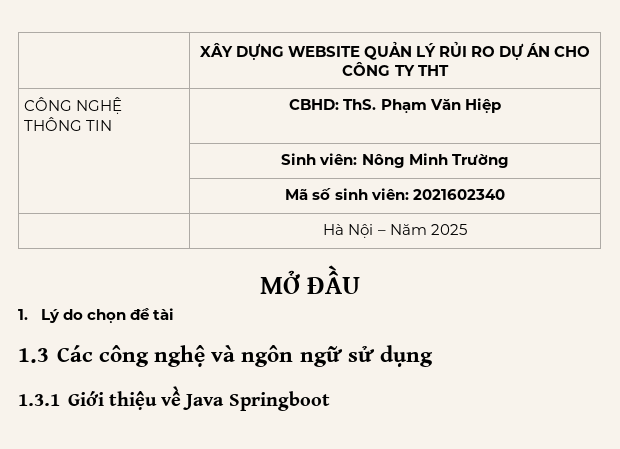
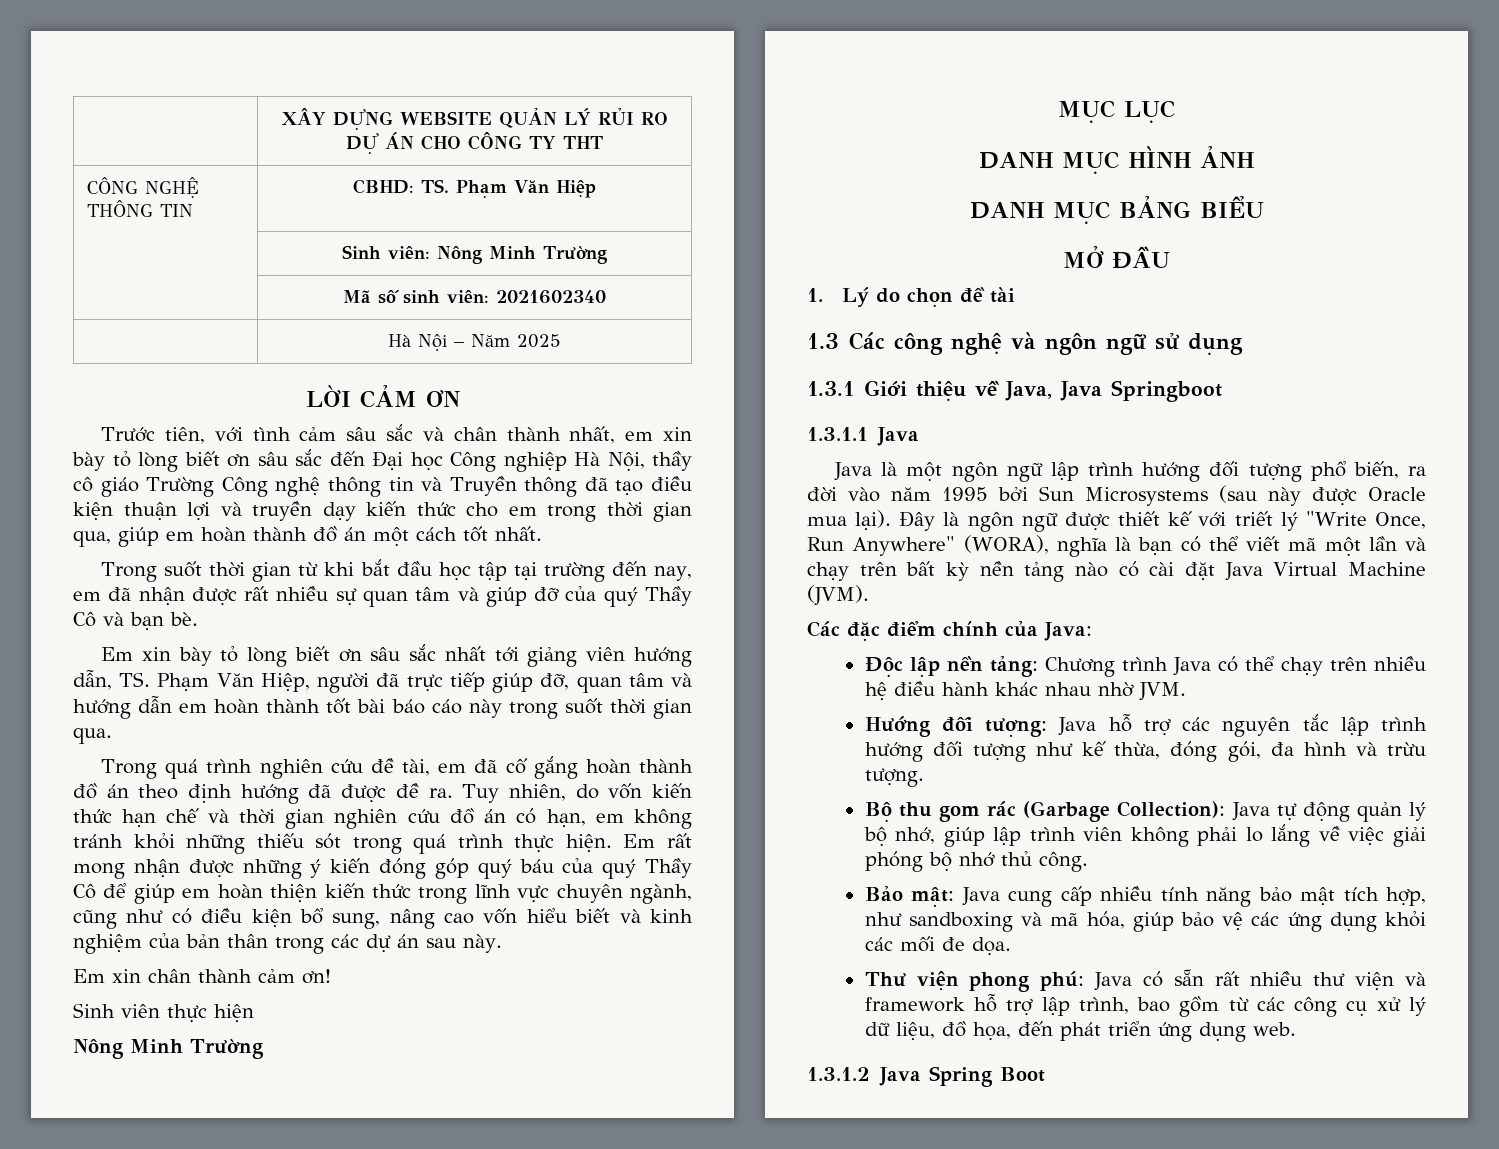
[343,99,377,110] ThS. -> [421,179,449,193] TS.
(467, 229) none -> [305,385,460,408] [101,424,693,444] [72,449,692,472] [73,476,692,497] [73,501,692,522] [73,526,542,547] [101,559,693,582] [73,586,692,607] [73,611,198,631] [101,644,692,667] [73,669,692,693] [73,695,693,719] [73,727,112,744] [101,756,693,779] [73,783,693,804] [73,808,692,829] [73,833,692,854] [73,858,692,879] [73,883,693,904] [73,908,693,929] [73,933,502,954] [73,968,331,984] [73,1003,254,1023] [73,1039,264,1059] [1058,100,1175,123] [979,146,1254,174] [969,196,1264,224] // LỜI CẢM ƠN // Trước tiên, với tình cảm sâu sắc và chân thành nhất, em xin bày tỏ lòng biết ơn sâu sắc đến Đại học Công nghiệp Hà Nội, thầy cô giáo Trường Công nghệ thông tin và Truyền thông đã tạo điều kiện thuận lợi và truyền dạy kiến thức cho em trong thời gian qua, giúp em hoàn thành đồ án một cách tốt nhất. // Trong suốt thời gian từ khi bắt đầu học tập tại trường đến nay, em đã nhận được rất nhiều sự quan tâm và giúp đỡ của quý Thầy Cô và bạn bè. // Em xin bày tỏ lòng biết ơn sâu sắc nhất tới giảng viên hướng dẫn, TS. Phạm Văn Hiệp, người đã trực tiếp giúp đỡ, quan tâm và hướng dẫn em hoàn thành tốt bài báo cáo này trong suốt thời gian qua. // Trong quá trình nghiên cứu đề tài, em đã cố gắng hoàn thành đồ án theo định hướng đã được đề ra. Tuy nhiên, do vốn kiến thức hạn chế và thời gian nghiên cứu đồ án có hạn, em không tránh khỏi những thiếu sót trong quá trình thực hiện. Em rất mong nhận được những ý kiến đóng góp quý báu của quý Thầy Cô để giúp em hoàn thiện kiến thức trong lĩnh vực chuyên ngành, cũng như có điều kiện bổ sung, nâng cao vốn hiểu biết và kinh nghiệm của bản thân trong các dự án sau này. // Em xin chân thành cảm ơn! // Sinh viên thực hiện // Nông Minh Trường // MỤC LỤC // DANH MỤC HÌNH ẢNH // DANH MỤC BẢNG BIỂU
(182, 396) none -> [1005,381,1053,401] Java,
(330, 401) none -> [807,427,920,446] [834,461,1427,482] [807,485,1426,506] [807,510,1426,532] [807,535,1426,557] [807,561,1426,582] [807,585,869,606] [807,621,1092,641] [864,656,1426,677] [864,681,1186,701] [864,714,1427,737] [864,741,1426,762] [864,768,924,787] [864,801,1426,822] [863,824,1426,847] [864,851,1088,872] [864,886,1426,907] [864,911,1426,932] [864,936,1011,956] [864,969,1426,992] [864,994,1426,1017] [864,1021,1296,1042] [807,1066,1046,1087] // 1.3.1.1 Java // Java là một ngôn ngữ lập trình hướng đối tượng phổ biến, ra đời vào năm 1995 bởi Sun Microsystems (sau này được Oracle mua lại). Đây là ngôn ngữ được thiết kế với triết lý "Write Once, Run Anywhere" (WORA), nghĩa là bạn có thể viết mã một lần và chạy trên bất kỳ nền tảng nào có cài đặt Java Virtual Machine (JVM). // Các đặc điểm chính của Java: // Độc lập nền tảng: Chương trình Java có thể chạy trên nhiều hệ điều hành khác nhau nhờ JVM. // Hướng đối tượng: Java hỗ trợ các nguyên tắc lập trình hướng đối tượng như kế thừa, đóng gói, đa hình và trừu tượng. // Bộ thu gom rác (Garbage Collection): Java tự động quản lý bộ nhớ, giúp lập trình viên không phải lo lắng về việc giải phóng bộ nhớ thủ công. // Bảo mật: Java cung cấp nhiều tính năng bảo mật tích hợp, như sandboxing và mã hóa, giúp bảo vệ các ứng dụng khỏi các mối đe dọa. // Thư viện phong phú: Java có sẵn rất nhiều thư viện và framework hỗ trợ lập trình, bao gồm từ các công cụ xử lý dữ liệu, đồ họa, đến phát triển ứng dụng web. // 1.3.1.2 Java Spring Boot

